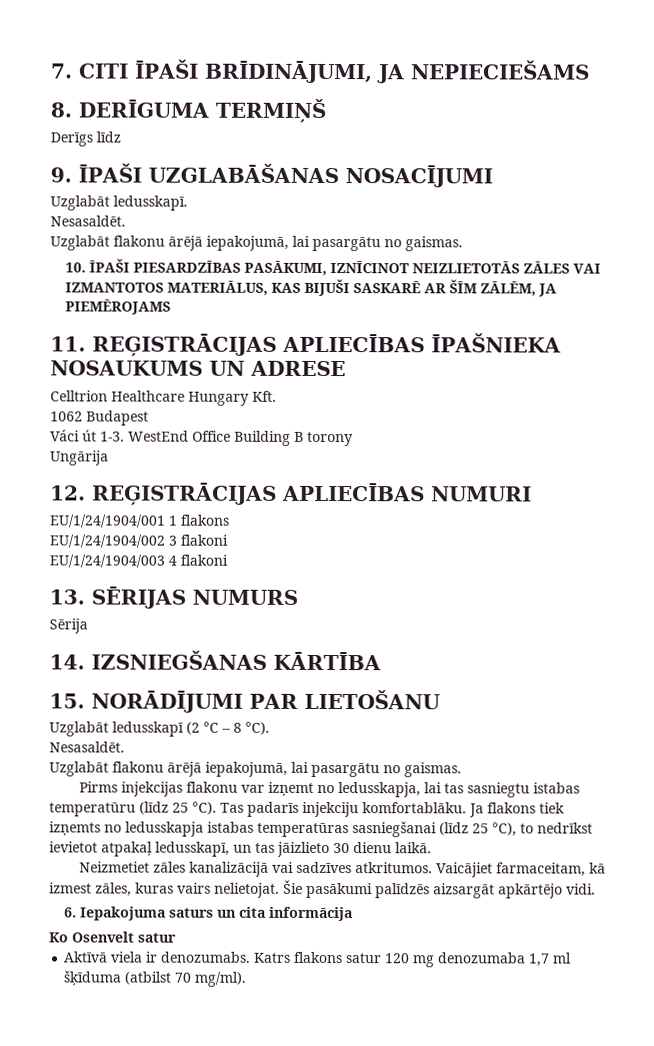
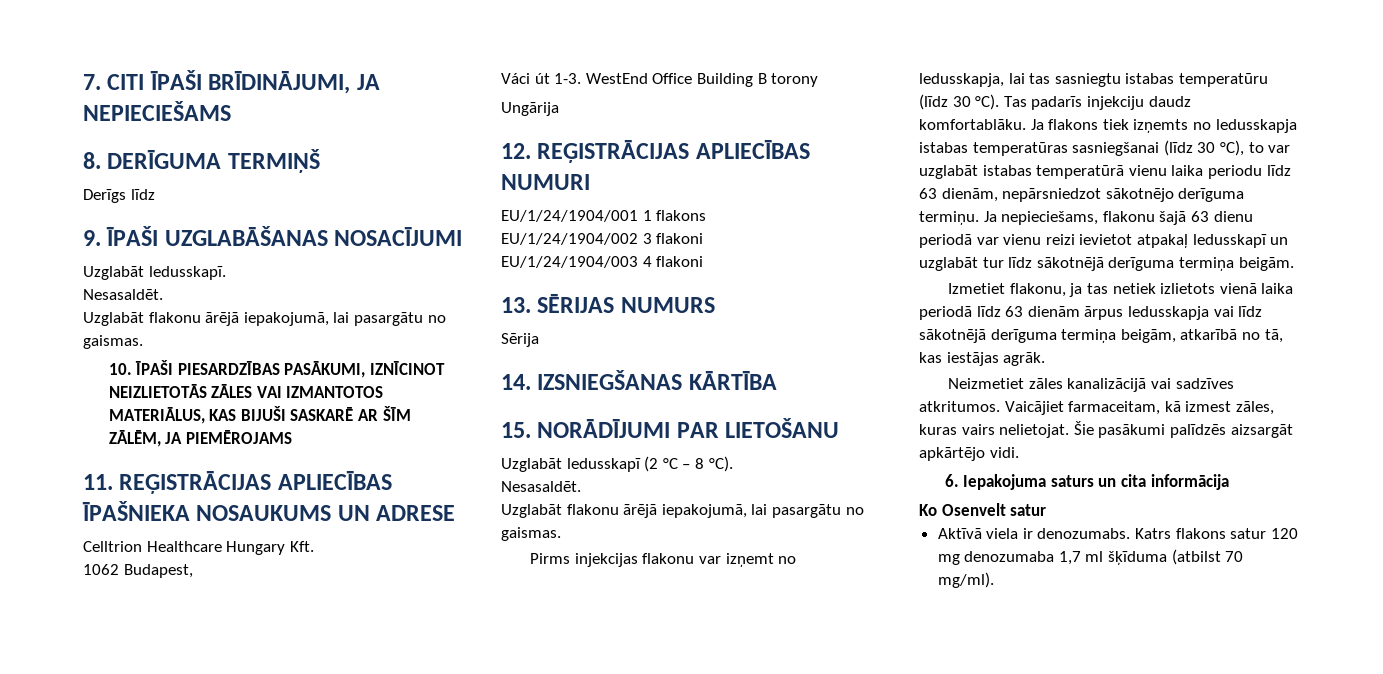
[86,410,149,426] Budapest -> [123,564,193,578] Budapest,
[172,802,189,813] 25 -> [952,96,971,107] 30
(359, 809) none -> [1148,96,1191,107] daudz
[472,823,489,834] 25 -> [1197,142,1216,153] 30
[537,822,593,834] [49,841,432,858] nedrīkst ievietot atpakaļ ledusskapī, un tas jāizlieto 30 dienu laikā. -> [1268,145,1291,153] [919,165,1291,179] [919,188,1245,202] [919,211,1253,225] [919,234,1289,248] [919,257,1294,271] [948,283,1294,297] [919,306,1263,320] [919,329,1283,343] [919,352,1046,366] var uzglabāt istabas temperatūrā vienu laika periodu līdz 63 dienām, nepārsniedzot sākotnējo derīguma termiņu. Ja nepieciešams, flakonu šajā 63 dienu periodā var vienu reizi ievietot atpakaļ ledusskapī un uzglabāt tur līdz sākotnējā derīguma termiņa beigām. // Izmetiet flakonu, ja tas netiek izlietots vienā laika periodā līdz 63 dienām ārpus ledusskapja vai līdz sākotnējā derīguma termiņa beigām, atkarībā no tā, kas iestājas agrāk.

